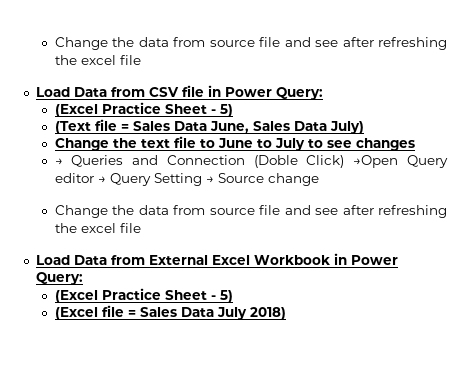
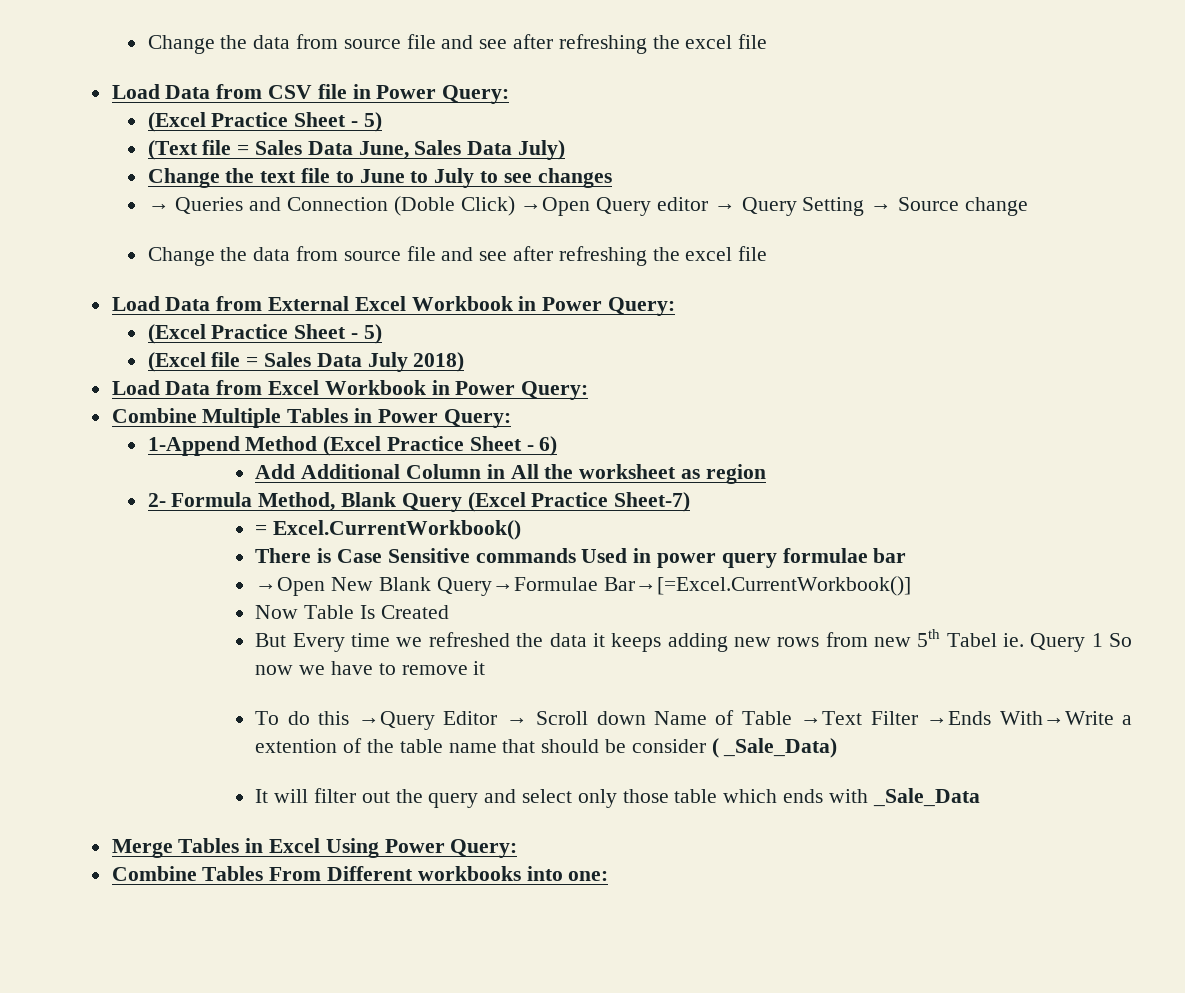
(286, 313) none -> [111,380,589,400] [111,408,511,428] [147,436,558,456] [255,464,766,484] [147,492,691,512] [255,520,522,540] [255,548,907,568] [255,576,911,596] [255,605,449,619] [255,629,1132,652] [255,661,486,675] [255,710,1132,730] [255,738,838,758] [255,788,980,808] [111,838,518,858] [111,866,609,881] // Load Data from Excel Workbook in Power Query: // Combine Multiple Tables in Power Query: // 1-Append Method (Excel Practice Sheet - 6) // Add Additional Column in All the worksheet as region // 2- Formula Method, Blank Query (Excel Practice Sheet-7) // = Excel.CurrentWorkbook() // There is Case Sensitive commands Used in power query formulae bar // →Open New Blank Query→Formulae Bar→[=Excel.CurrentWorkbook()] // Now Table Is Created // But Every time we refreshed the data it keeps adding new rows from new 5th Tabel ie. Query 1 So now we have to remove it // To do this →Query Editor → Scroll down Name of Table →Text Filter →Ends With→Write a extention of the table name that should be consider ( _Sale_Data) // It will filter out the query and select only those table which ends with _Sale_Data // Merge Tables in Excel Using Power Query: // Combine Tables From Different workbooks into one:

